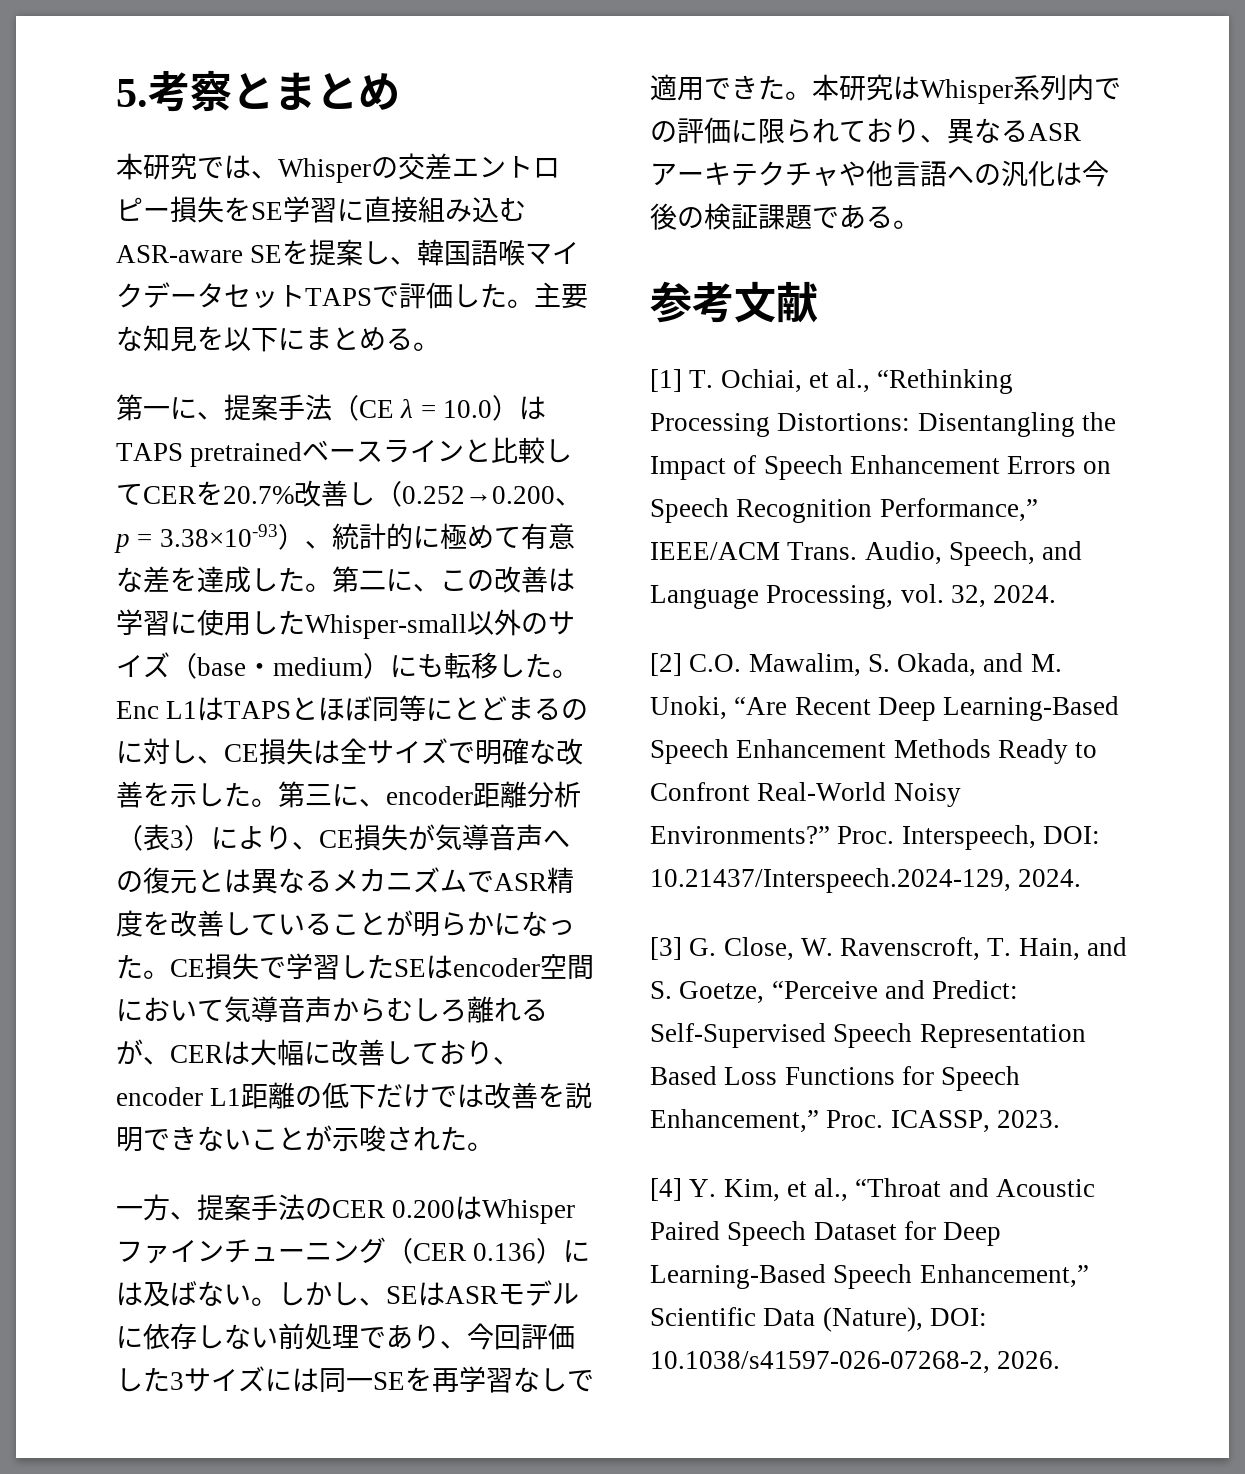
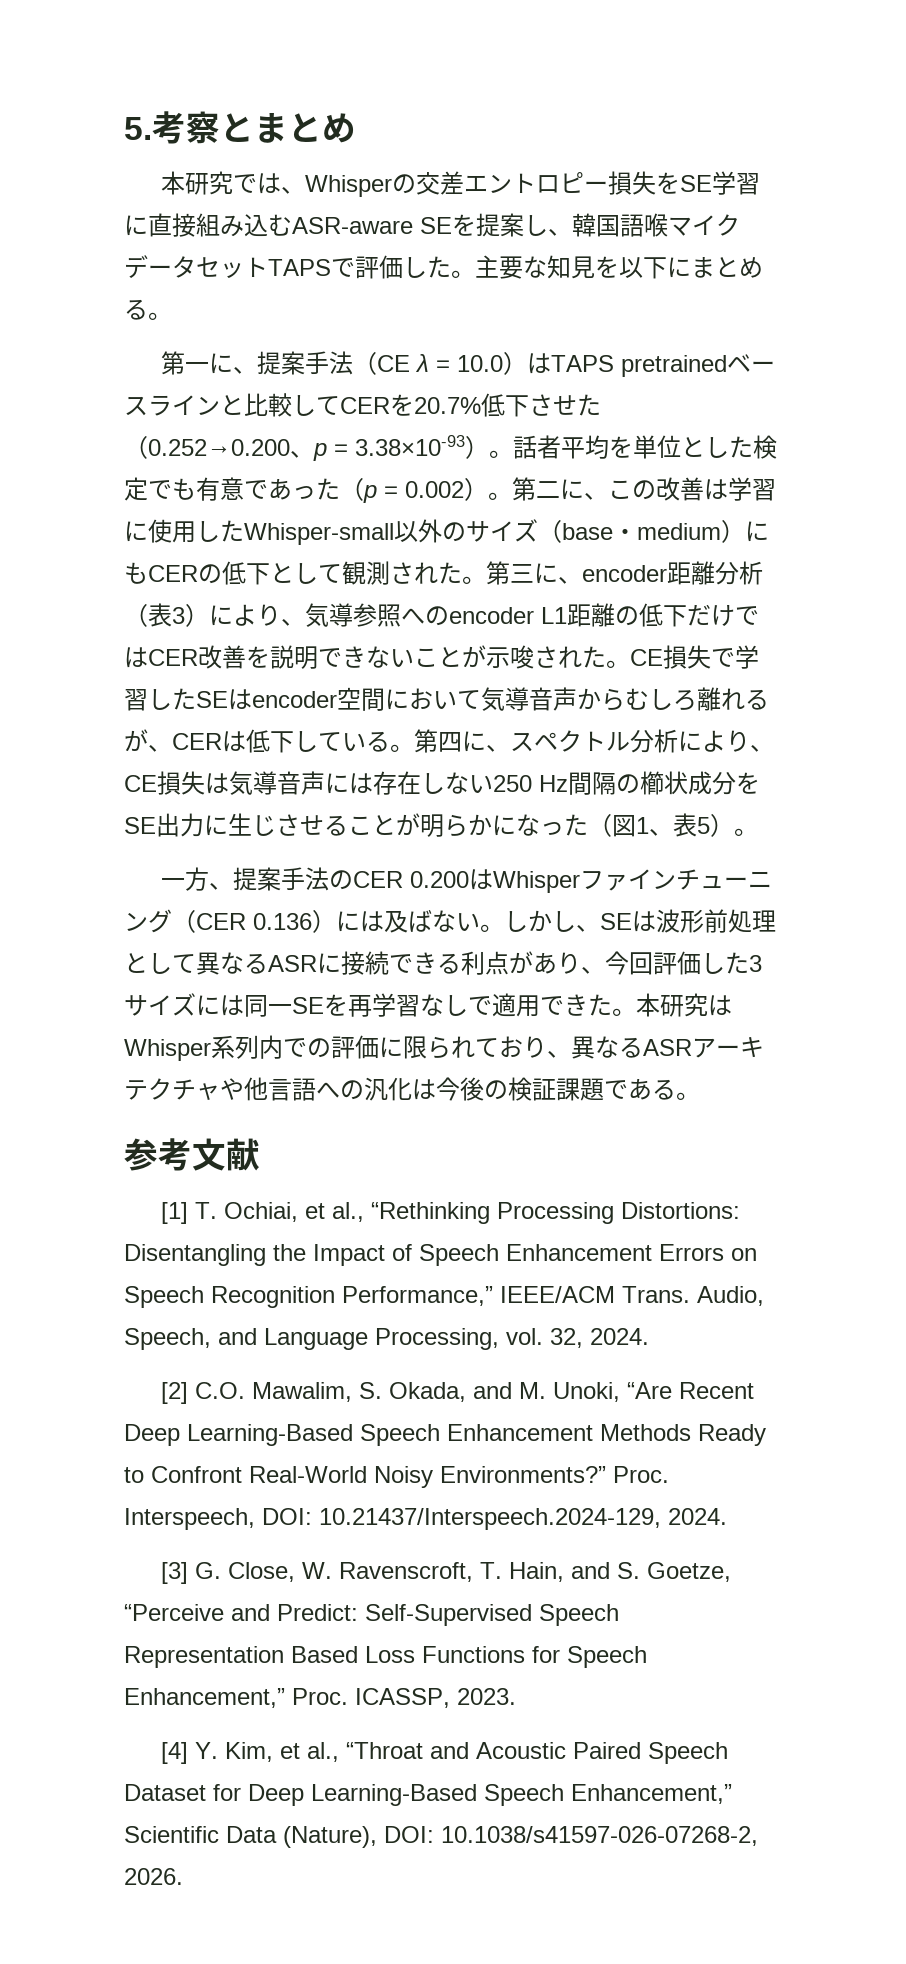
[294,480,375,507] 改善し -> [481,393,601,417] 低下させた
[304,523,575,550] [116,566,305,593] 、統計的に極めて有意な差を達成した -> [489,435,777,459] [124,477,488,503] 。話者平均を単位とした検定でも有意であった（p = 0.002）
[444,652,579,679] [116,695,589,722] [116,738,583,765] [116,781,224,808] 転移した。Enc L1はTAPSとほぼ同等にとどまるのに対し、CE損失は全サイズで明確な改善を示し -> [148,561,438,585] CERの低下として観測され
[319,824,570,851] [116,867,574,894] [116,910,575,937] CE損失が気導音声への復元とは異なるメカニズムでASR精度を改善していることが明らかになっ -> [305,603,759,627] [124,645,582,669] 気導参照へのencoder L1距離の低下だけではCER改善を説明できないことが示唆され
[250,1039,520,1066] [116,1082,593,1109] [116,1125,467,1152] 大幅に改善しており、encoder L1距離の低下だけでは改善を説明できないことが示唆された -> [246,729,774,753] [124,771,760,795] [124,813,734,837] 低下している。第四に、スペクトル分析により、CE損失は気導音声には存在しない250 Hz間隔の櫛状成分をSE出力に生じさせることが明らかになった（図1、表5）
[445,1280,579,1306] [116,1323,386,1350] ASRモデルに依存しない前処理で -> [656,909,776,933] [124,951,533,975] 波形前処理として異なるASRに接続できる利点が

